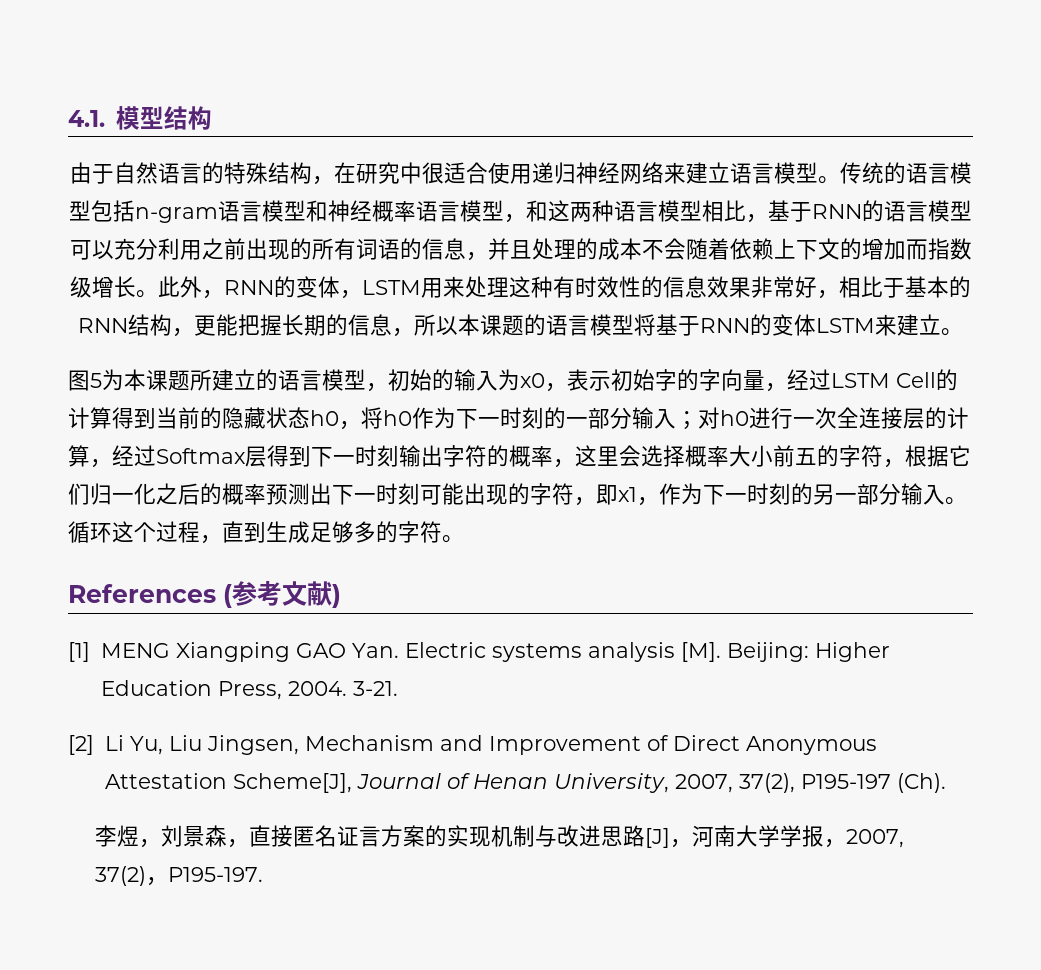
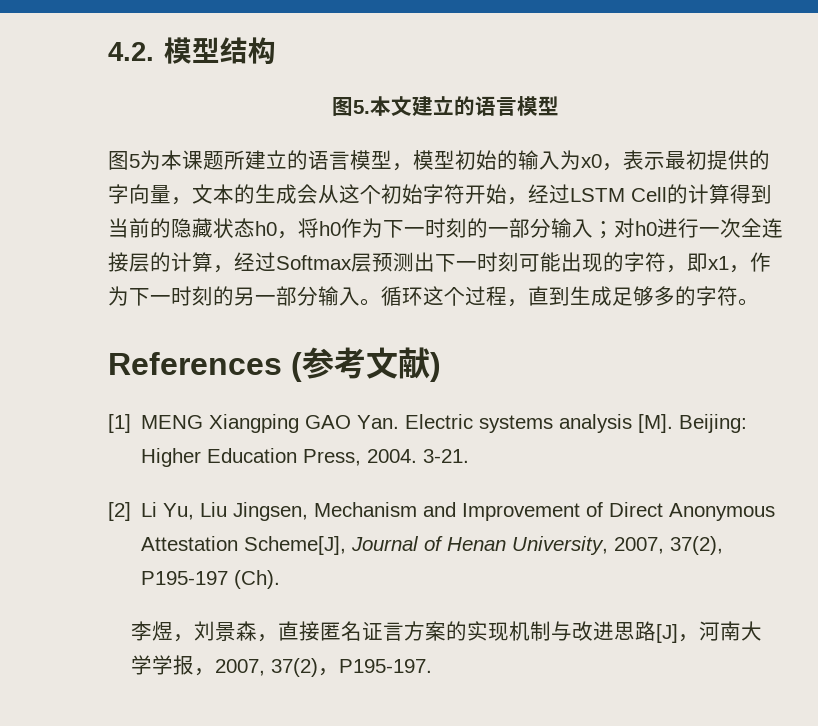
[68,110,105,127] 4.1. -> [108,42,154,61] 4.2.
[69,162,972,185] [69,200,972,223] [69,238,972,261] [70,276,971,299] [78,314,963,337] 由于自然语言的特殊结构，在研究中很适合使用递归神经网络来建立语言模型。传统的语言模型包括n-gram语言模型和神经概率语言模型，和这两种语言模型相比，基于RNN的语言模型可以充分利用之前出现的所有词语的信息，并且处理的成本不会随着依赖上下文的增加而指数级增长。此外，RNN的变体，LSTM用来处理这种有时效性的信息效果非常好，相比于基本的RNN结构，更能把握长期的信息，所以本课题的语言模型将基于RNN的变体LSTM来建立。 -> [332,96,559,116] 图5.本文建立的语言模型
(388, 387) none -> [413,150,455,170] 模型
[611,369,677,391] 初始字 -> [665,150,749,170] 最初提供
(787, 387) none -> [192,184,528,205] 文本的生成会从这个初始字符开始，
[267,445,971,468] [68,483,266,505] 得到下一时刻输出字符的概率，这里会选择概率大小前五的字符，根据它们归一化之后的概率 -> (372, 262) none

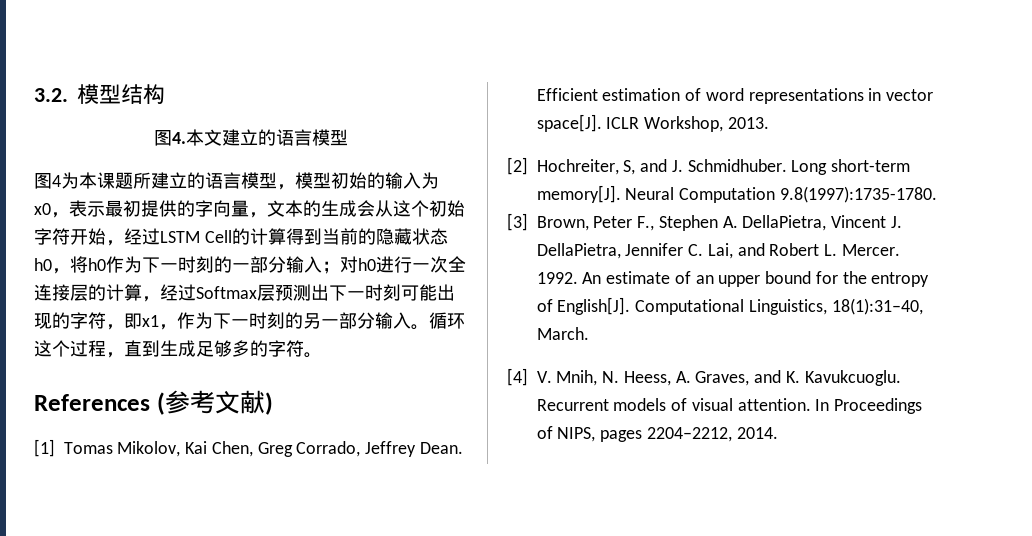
[108,42,154,61] 4.2. -> [34,88,68,102] 3.2.
[353,100,370,114] 5. -> [171,132,186,144] 4.
[129,154,140,168] 5 -> [52,175,61,187] 4
[141,414,748,433] [141,448,470,467] [108,502,776,521] [141,536,724,555] [141,570,281,589] [131,621,763,643] [131,655,433,677] MENG Xiangping GAO Yan. Electric systems analysis [M]. Beijing: Higher Education Press, 2004. 3-21. // [2] Li Yu, Liu Jingsen, Mechanism and Improvement of Direct Anonymous Attestation Scheme[J], Journal of Henan University, 2007, 37(2), P195-197 (Ch). // 李煜，刘景森，直接匿名证言方案的实现机制与改进思路[J]，河南大学学报，2007, 37(2)，P195-197. -> [63,441,463,457] [536,88,934,104] [536,114,769,132] [507,157,911,175] [536,185,937,203] [507,213,902,231] [536,243,900,259] [536,271,930,287] [536,297,923,315] [536,327,589,340] [507,368,901,386] [536,398,923,414] [536,426,778,442] Tomas Mikolov, Kai Chen, Greg Corrado, Jeffrey Dean. Efficient estimation of word representations in vector space[J]. ICLR Workshop, 2013. // [2] Hochreiter, S, and J. Schmidhuber. Long short-term memory[J]. Neural Computation 9.8(1997):1735-1780. // [3] Brown, Peter F., Stephen A. DellaPietra, Vincent J. DellaPietra, Jennifer C. Lai, and Robert L. Mercer. 1992. An estimate of an upper bound for the entropy of English[J]. Computational Linguistics, 18(1):31–40, March. // [4] V. Mnih, N. Heess, A. Graves, and K. Kavukcuoglu. Recurrent models of visual attention. In Proceedings of NIPS, pages 2204–2212, 2014.

